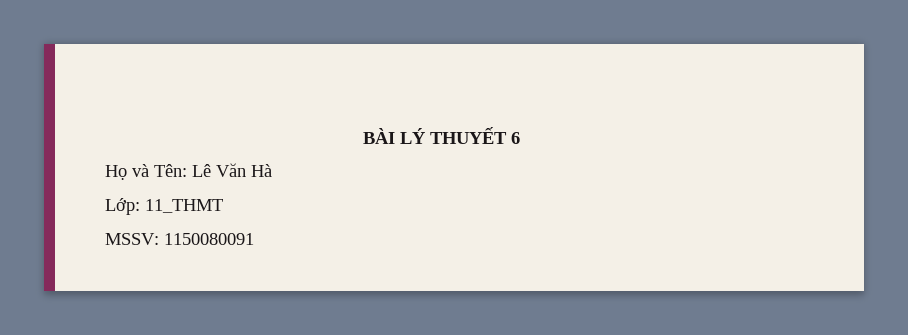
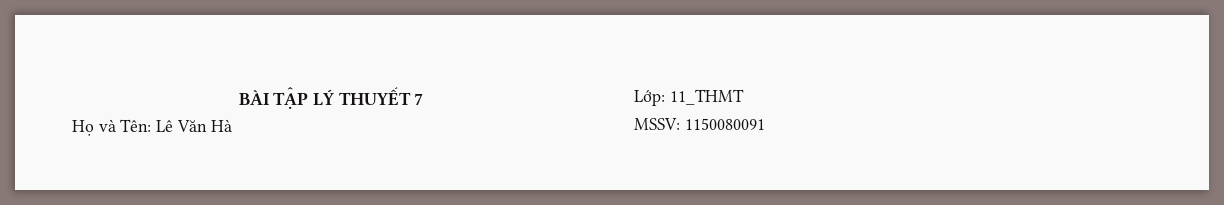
(395, 136) none -> [273,87,309,109] TẬP
[511,132,520,144] 6 -> [414,93,424,105] 7

